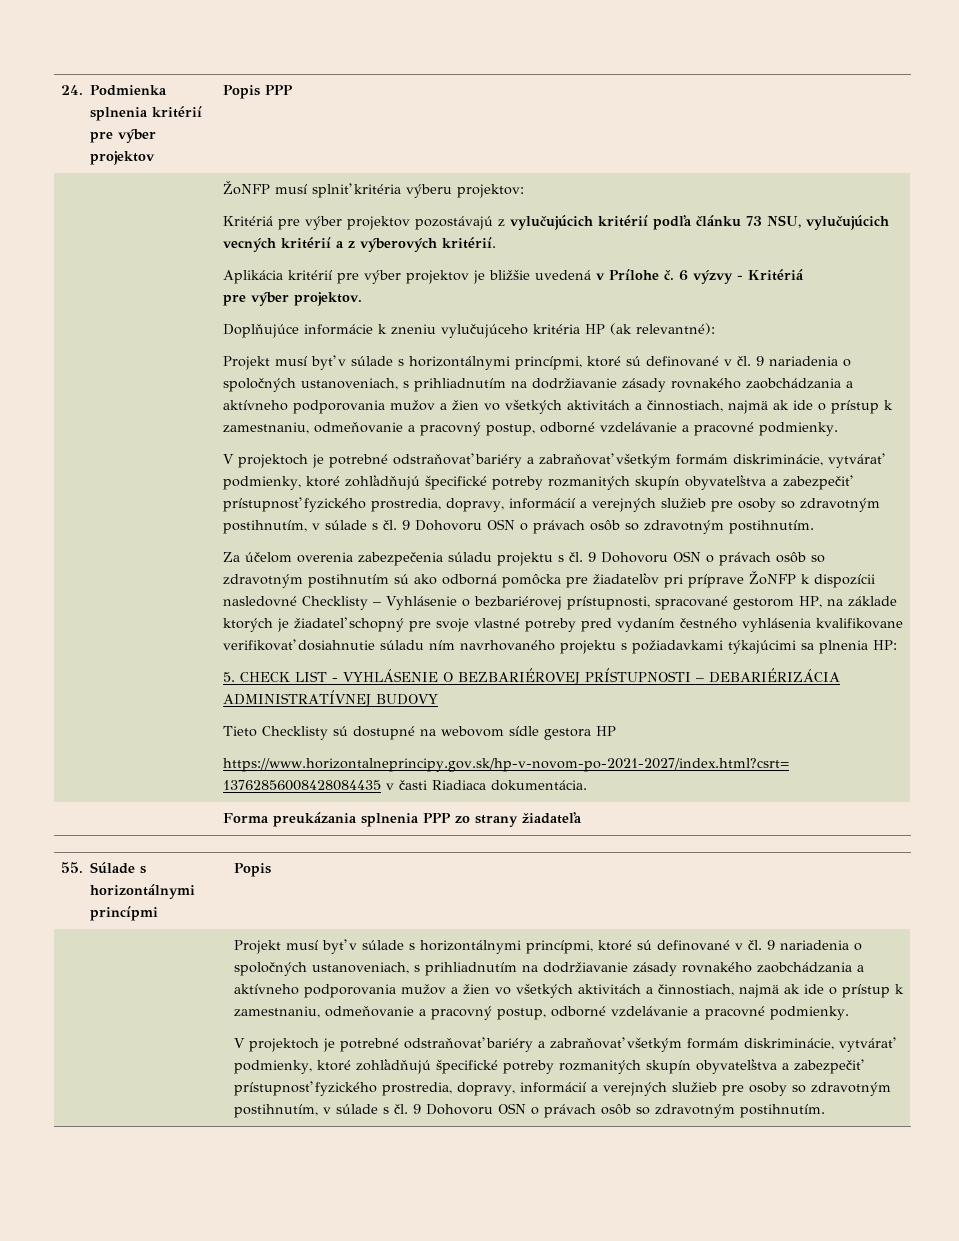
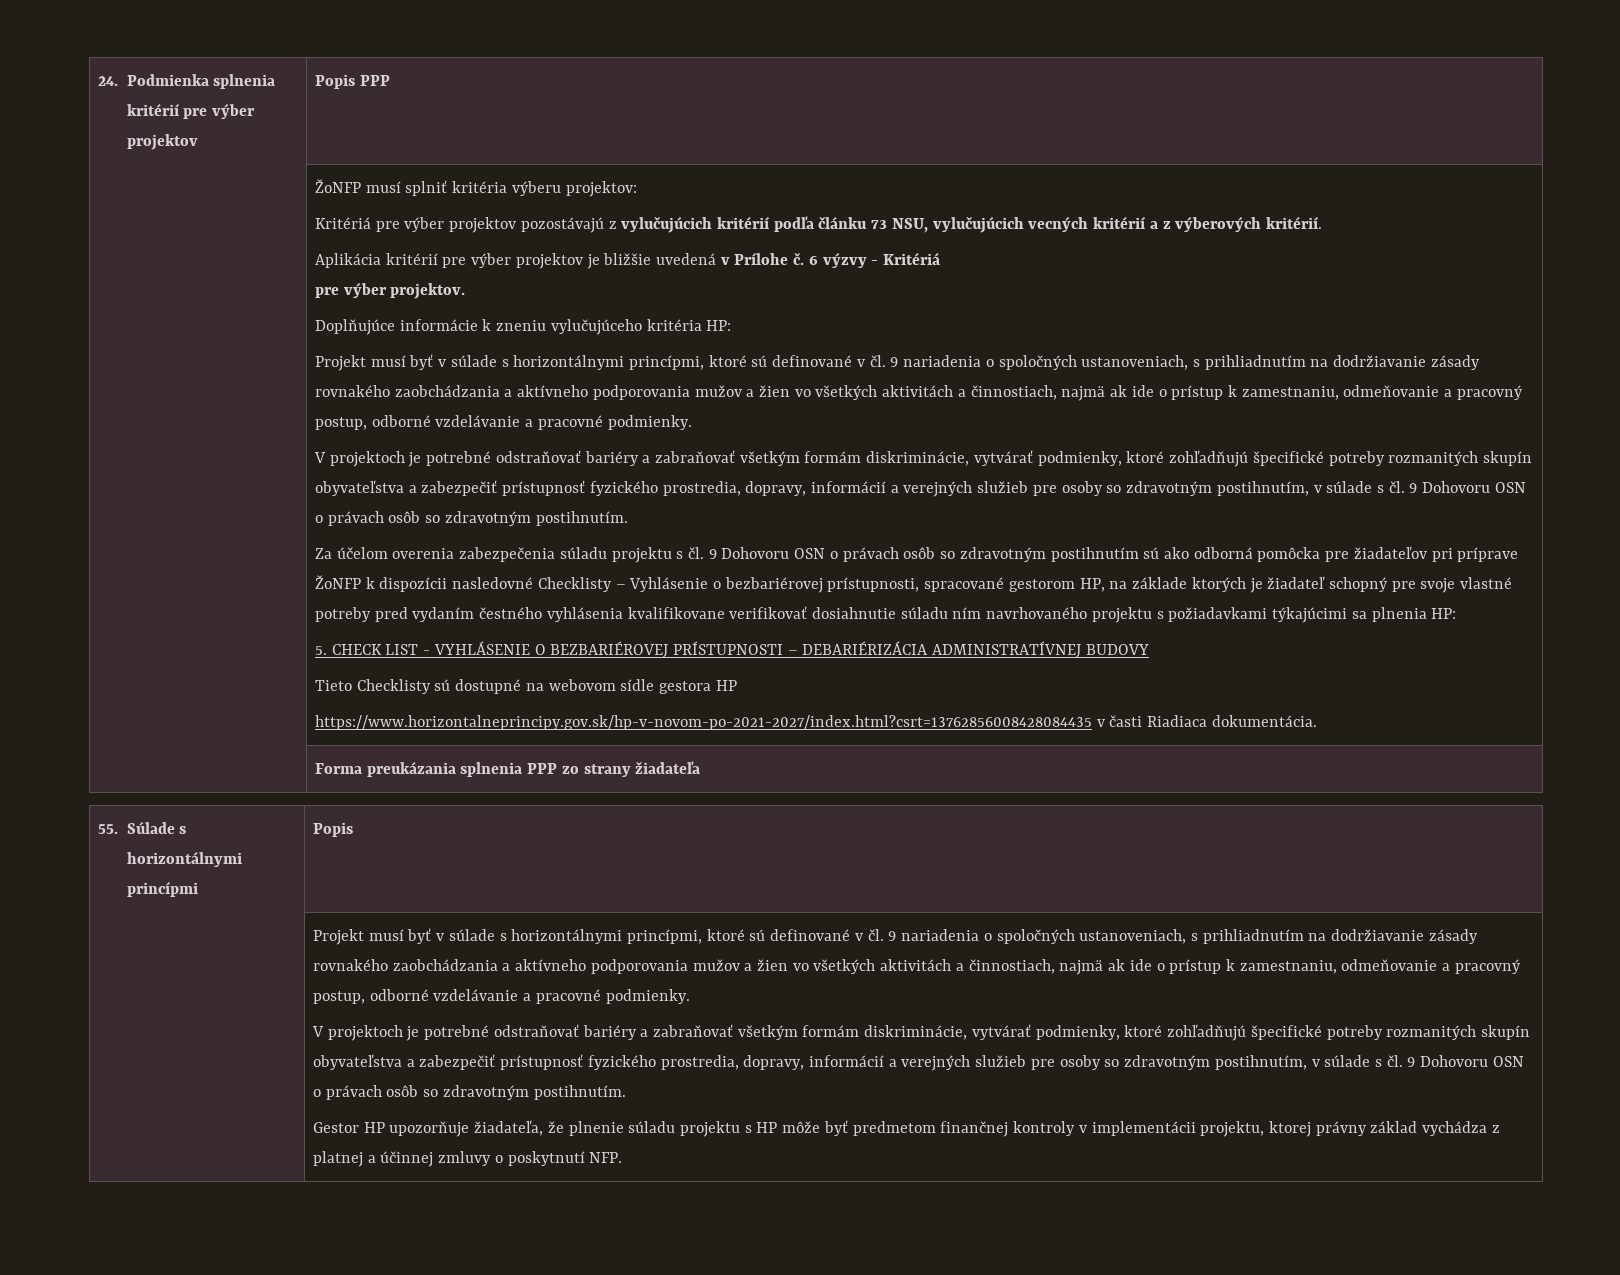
[584,323,715,335] HP (ak relevantné): -> [706,320,732,331] HP:
(825, 1111) none -> [312,1120,1500,1137] [312,1151,623,1167] // Gestor HP upozorňuje žiadateľa, že plnenie súladu projektu s HP môže byť predmetom finančnej kontroly v implementácii projektu, ktorej právny základ vychádza z platnej a účinnej zmluvy o poskytnutí NFP.

